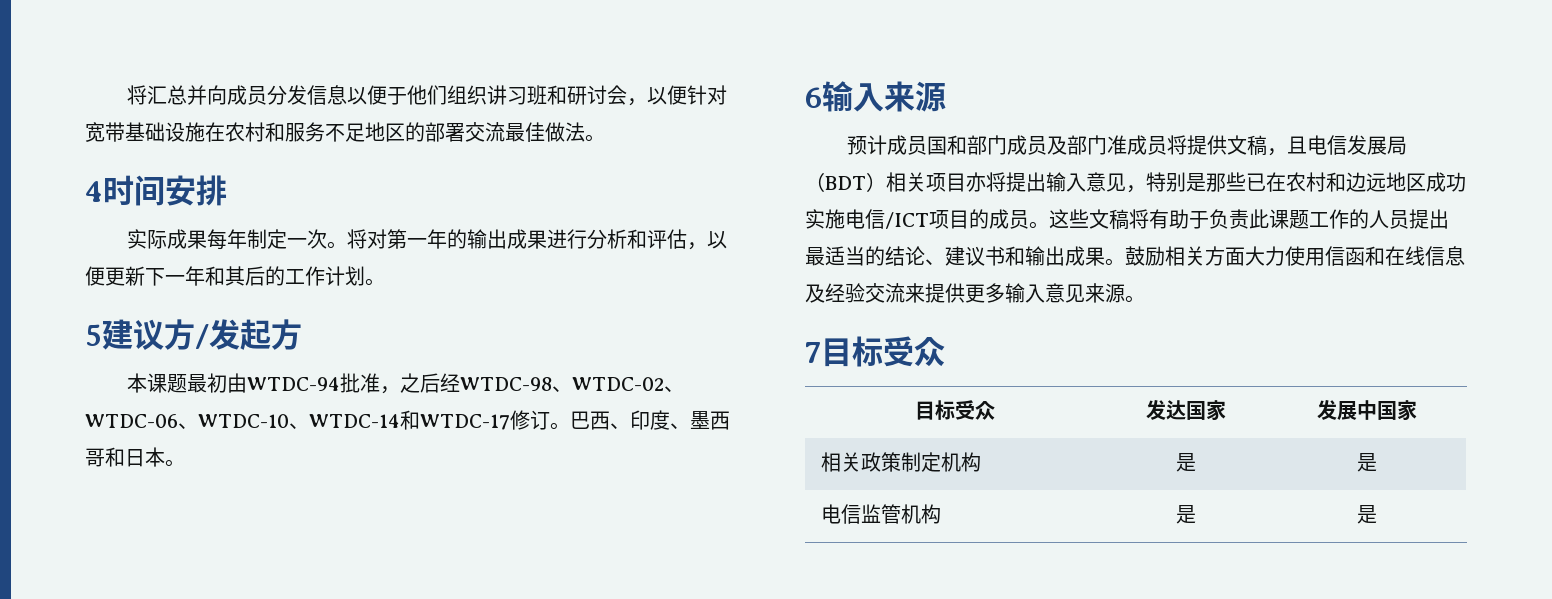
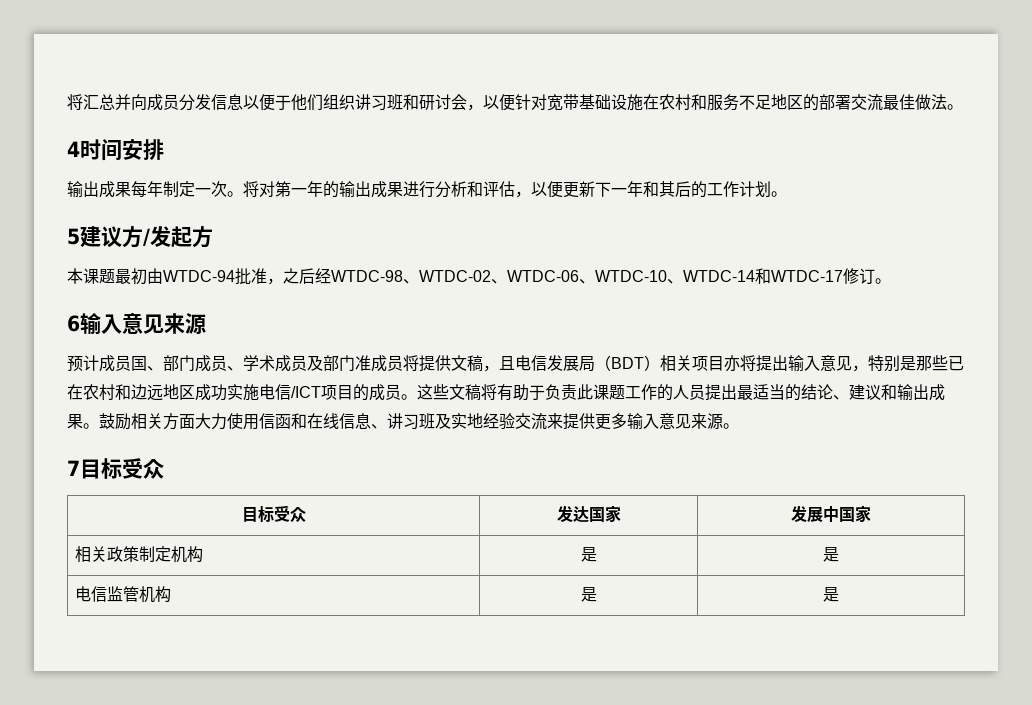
[127,229,168,249] 实际 -> [67,181,99,197] 输出
[570,410,730,430] [85,447,185,467] 巴西、印度、墨西哥和日本。 -> (891, 281) none
(884, 97) none -> [122,313,164,334] 意见
[947,135,968,155] 和 -> [147,366,163,371] 、
(1048, 145) none -> [227,355,307,372] 、学术成员
[985,246,1005,266] 书 -> (881, 392) none
[805,284,825,303] 及 -> [371,413,483,430] 、讲习班及实地

